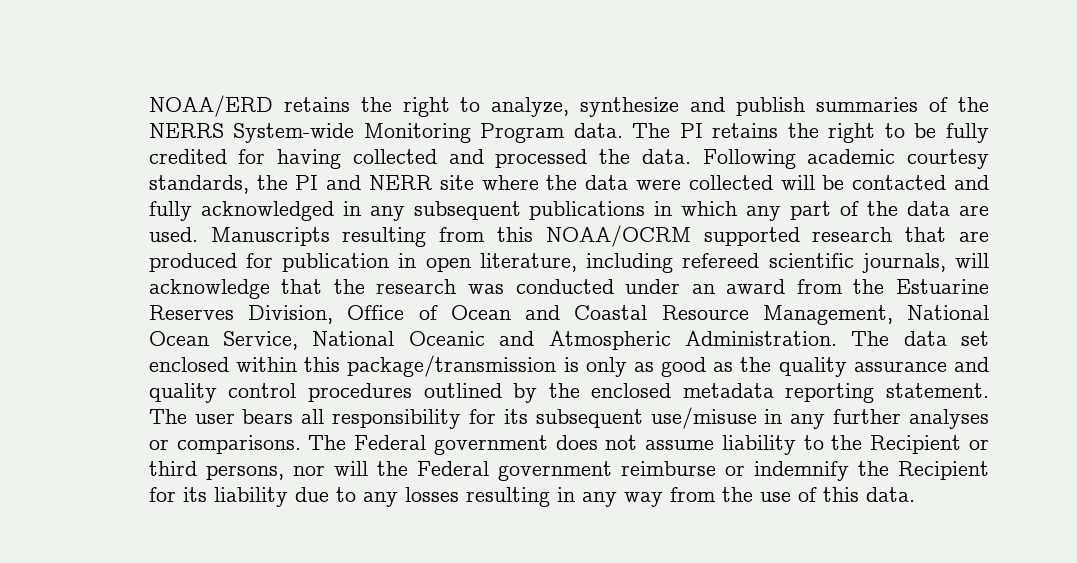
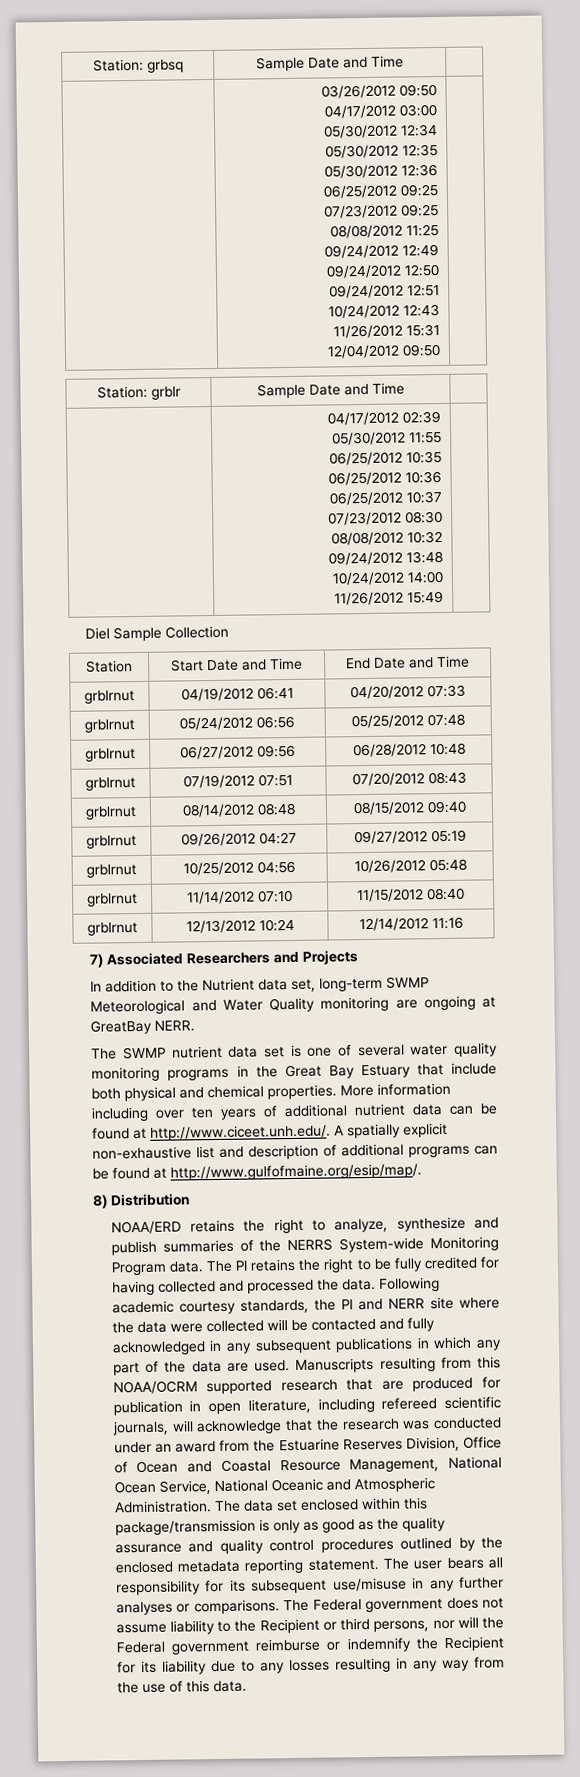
(148, 106) none -> [92,58,184,73] [256,55,404,72] [321,84,438,99] [324,103,438,119] [324,123,439,139] [325,143,439,159] [324,163,439,179] [323,183,439,199] [324,203,440,219] [330,223,440,239] [324,243,440,259] [326,263,440,279] [329,283,441,299] [328,303,441,319] [333,323,441,339] [327,343,442,359] [96,385,181,400] [256,382,405,399] [327,410,442,426] [332,431,443,446] [329,450,443,466] [328,470,443,486] [329,490,443,506] [328,510,444,526] [331,530,444,546] [328,550,444,566] [332,570,445,586] [334,590,445,606] [85,625,230,642] [86,660,133,673] [170,657,303,672] [345,655,470,670] [84,690,135,704] [180,686,294,702] [350,684,466,700] [84,719,135,733] [179,715,295,731] [351,713,465,729] [85,748,136,762] [180,744,296,760] [352,742,466,758] [85,777,136,791] [183,773,293,789] [351,771,467,787] [85,806,137,820] [181,802,296,818] [352,800,467,816] [86,835,137,849] [181,831,297,847] [353,829,467,845] [86,864,137,878] [182,860,296,876] [353,858,467,874] [87,893,138,907] [187,889,293,905] [357,887,465,903] [87,922,138,936] [185,918,295,934] [358,916,464,932] [89,950,359,968] [90,976,430,993] [90,995,496,1015] [90,1019,196,1035] [91,1042,498,1060] [91,1062,497,1082] [91,1082,452,1102] [91,1103,498,1122] [92,1122,449,1141] [92,1143,498,1160] [92,1163,423,1181] [92,1193,191,1209] Station: grbsq | Sample Date and Time | // | 03/26/2012 09:50 // 04/17/2012 03:00 // 05/30/2012 12:34 // 05/30/2012 12:35 // 05/30/2012 12:36 // 06/25/2012 09:25 // 07/23/2012 09:25 // 08/08/2012 11:25 // 09/24/2012 12:49 // 09/24/2012 12:50 // 09/24/2012 12:51 // 10/24/2012 12:43 // 11/26/2012 15:31 // 12/04/2012 09:50 | // Station: grblr | Sample Date and Time | // | 04/17/2012 02:39 // 05/30/2012 11:55 // 06/25/2012 10:35 // 06/25/2012 10:36 // 06/25/2012 10:37 // 07/23/2012 08:30 // 08/08/2012 10:32 // 09/24/2012 13:48 // 10/24/2012 14:00 // 11/26/2012 15:49 | // Diel Sample Collection // Station | Start Date and Time | End Date and Time // grblrnut | 04/19/2012 06:41 | 04/20/2012 07:33 // grblrnut | 05/24/2012 06:56 | 05/25/2012 07:48 // grblrnut | 06/27/2012 09:56 | 06/28/2012 10:48 // grblrnut | 07/19/2012 07:51 | 07/20/2012 08:43 // grblrnut | 08/14/2012 08:48 | 08/15/2012 09:40 // grblrnut | 09/26/2012 04:27 | 09/27/2012 05:19 // grblrnut | 10/25/2012 04:56 | 10/26/2012 05:48 // grblrnut | 11/14/2012 07:10 | 11/15/2012 08:40 // grblrnut | 12/13/2012 10:24 | 12/14/2012 11:16 // 7) Associated Researchers and Projects // In addition to the Nutrient data set, long-term SWMP Meteorological and Water Quality monitoring are ongoing at GreatBay NERR. // The SWMP nutrient data set is one of several water quality monitoring programs in the Great Bay Estuary that include both physical and chemical properties. More information including over ten years of additional nutrient data can be found at http://www.ciceet.unh.edu/. A spatially explicit non-exhaustive list and description of additional programs can be found at http://www.gulfofmaine.org/esip/map/. // 8) Distribution //

